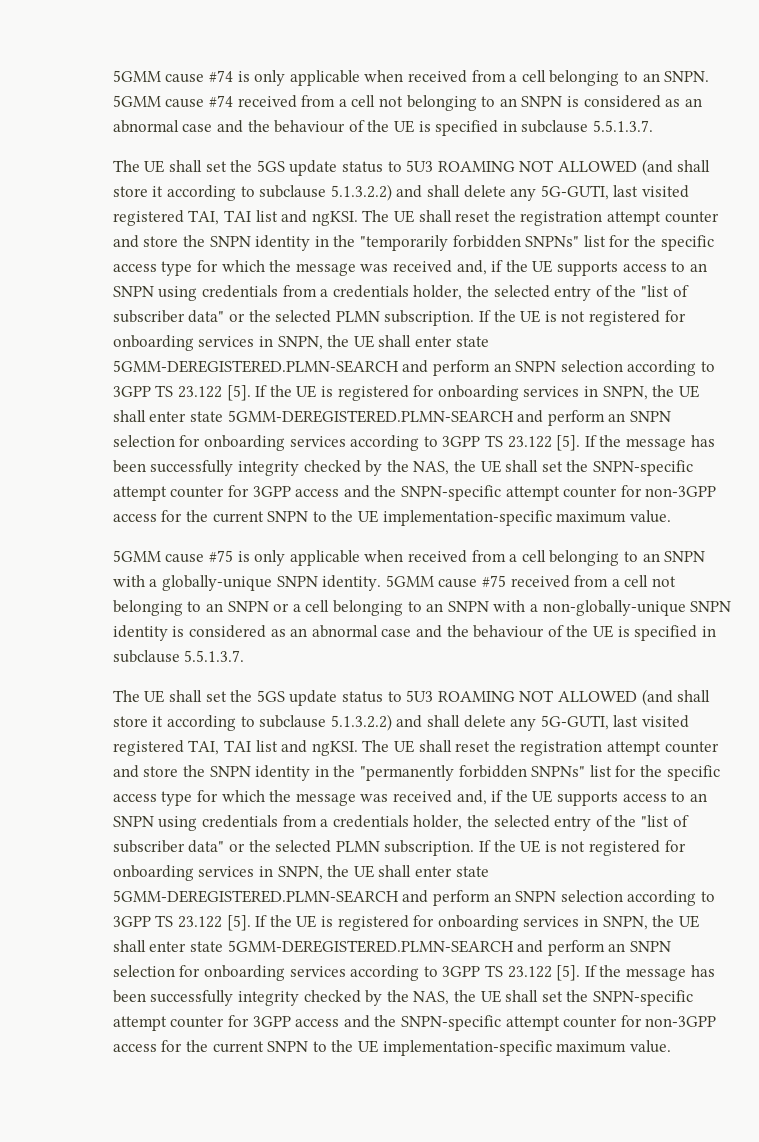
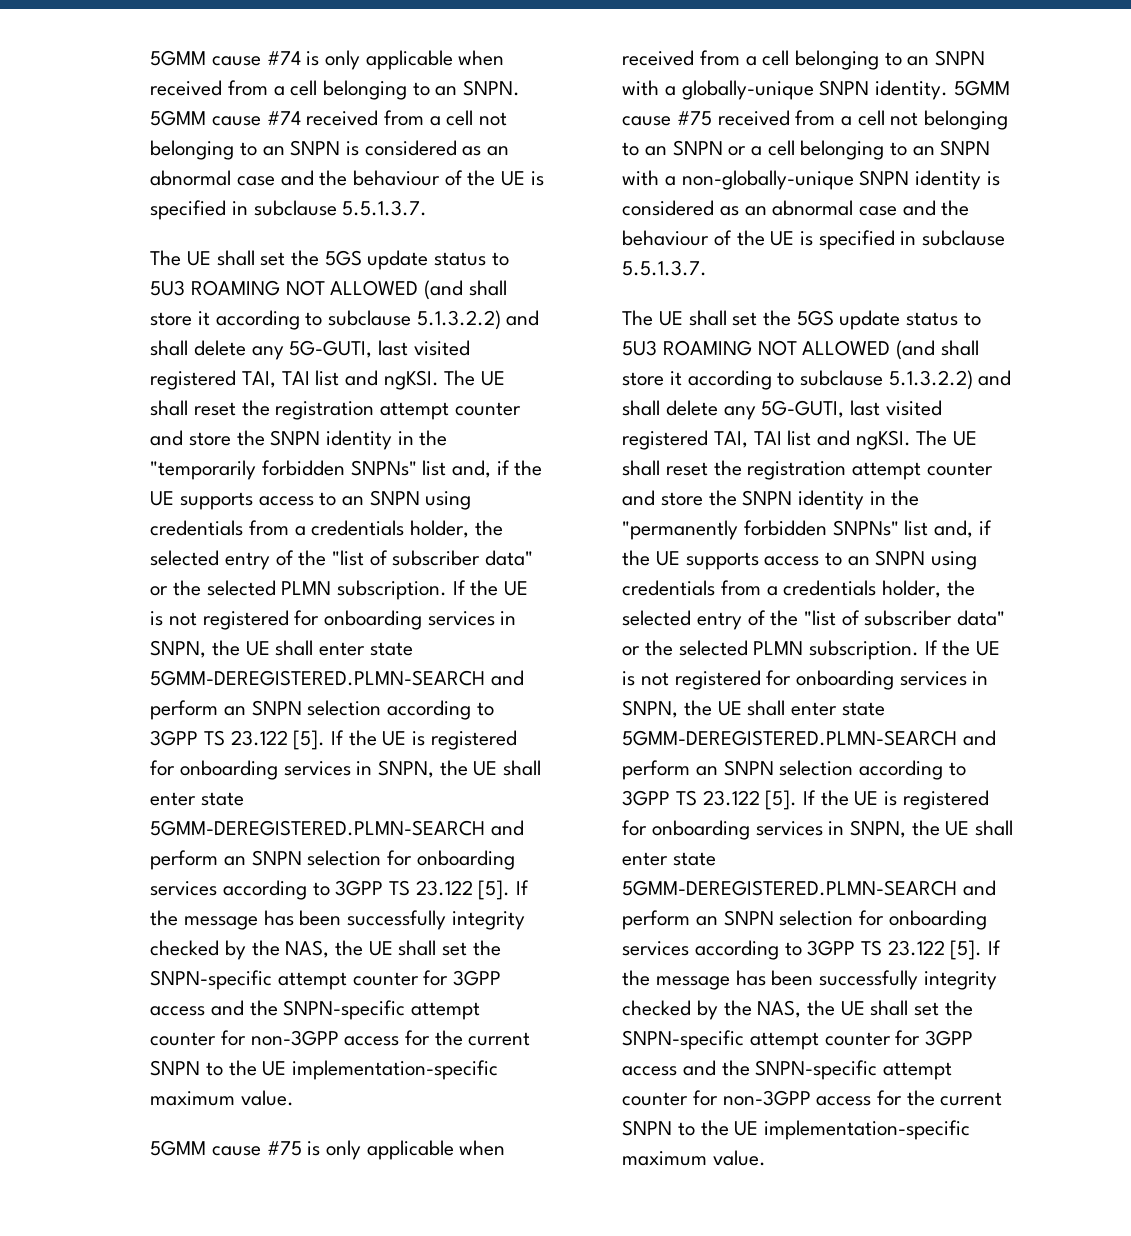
[609,235,714,251] [112,260,452,276] for the specific access type for which the message was received -> (447, 468) none
[615,765,720,781] [112,790,452,806] for the specific access type for which the message was received -> (929, 528) none

